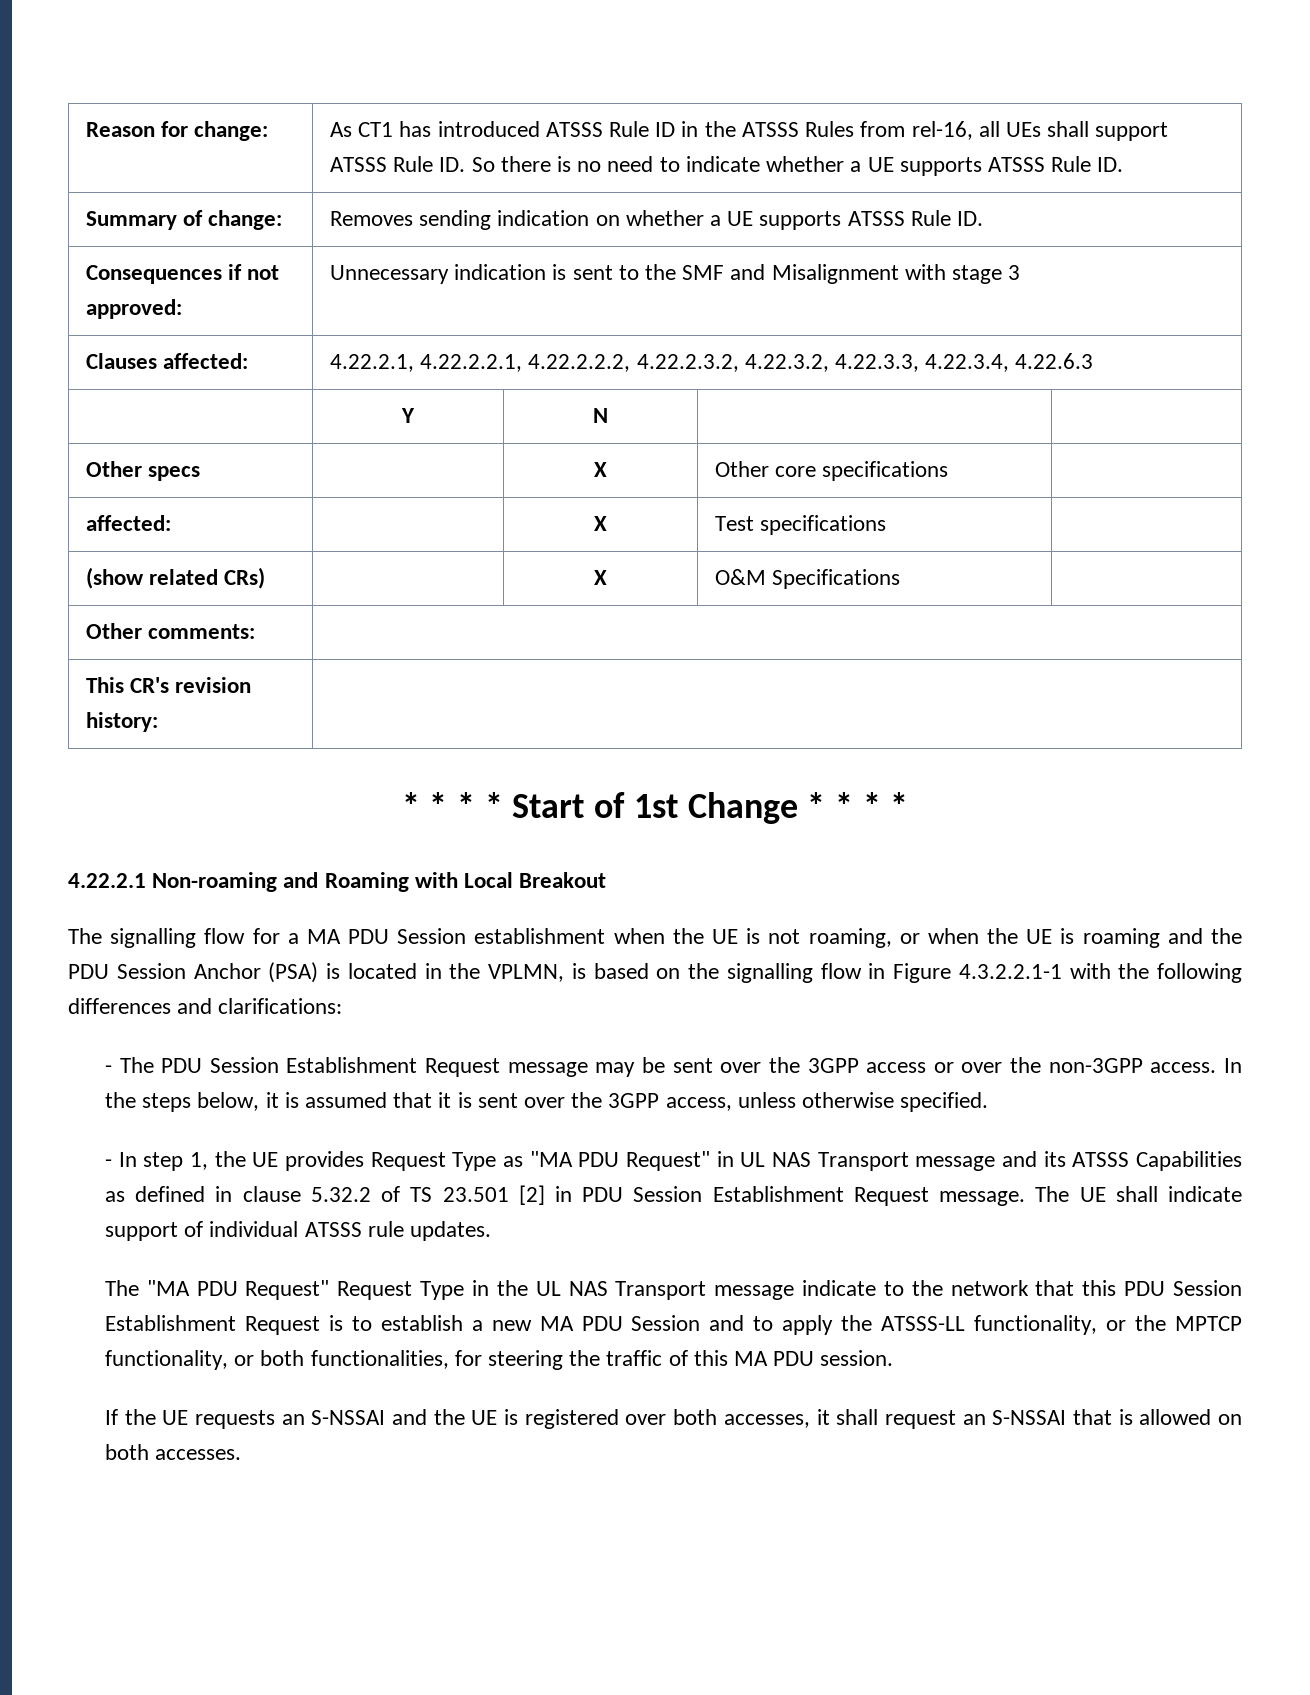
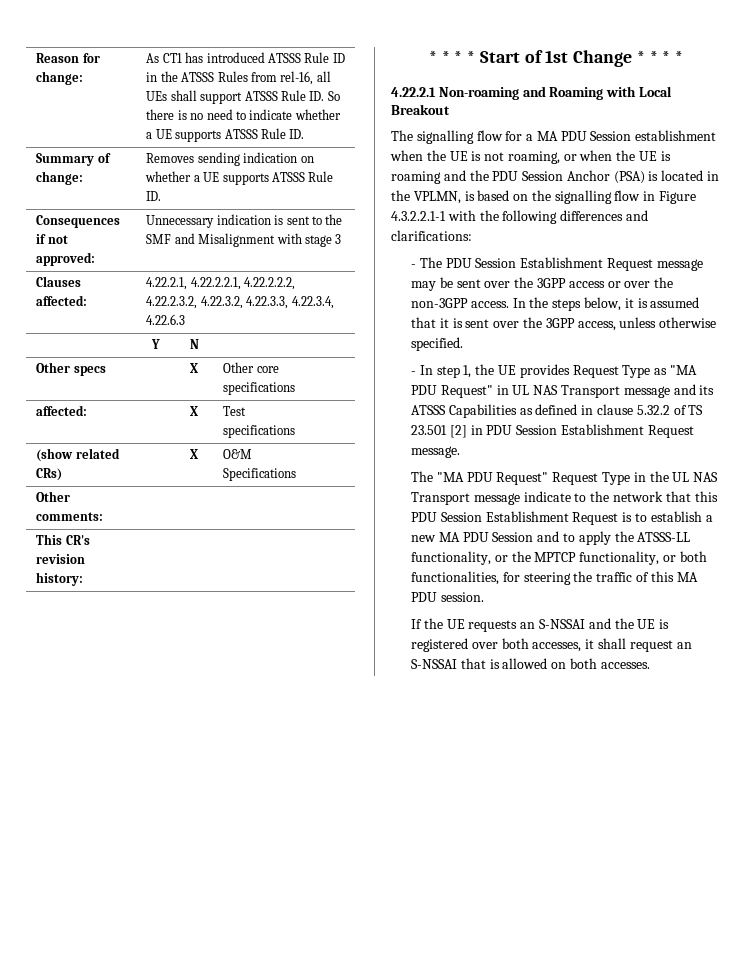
[1035,1186,1242,1202] [104,1221,491,1241] The UE shall indicate support of individual ATSSS rule updates. -> (461, 452) none

